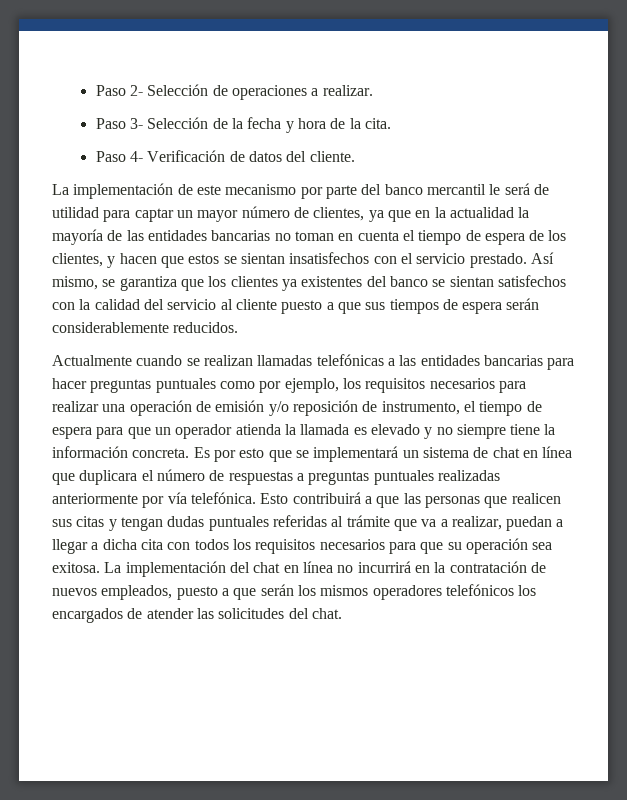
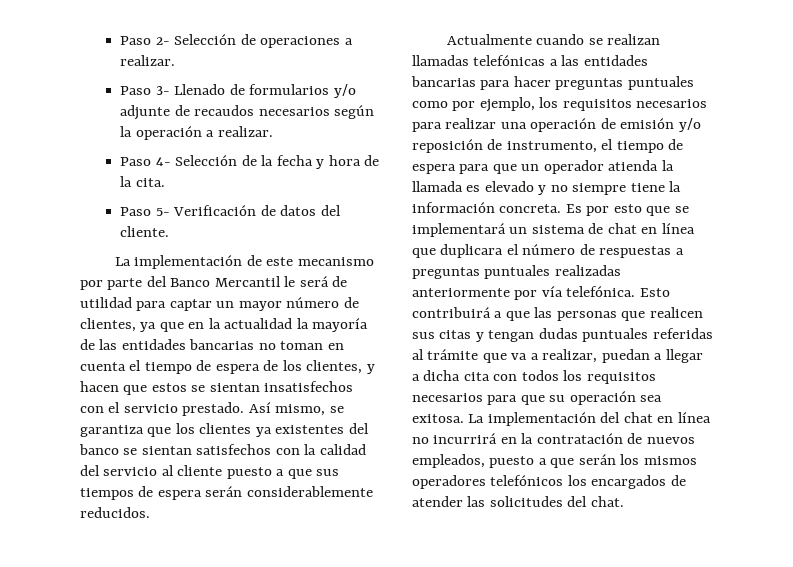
(143, 123) none -> [174,84,356,98] [120,105,375,120] [120,126,273,140] [120,157,171,166] Llenado de formularios y/o adjunte de recaudos necesarios según la operación a realizar. // Paso 4-
[129,151,143,162] 4- -> [155,208,170,216] 5-
[384,184,486,195] banco mercantil -> [170,276,281,287] Banco Mercantil

